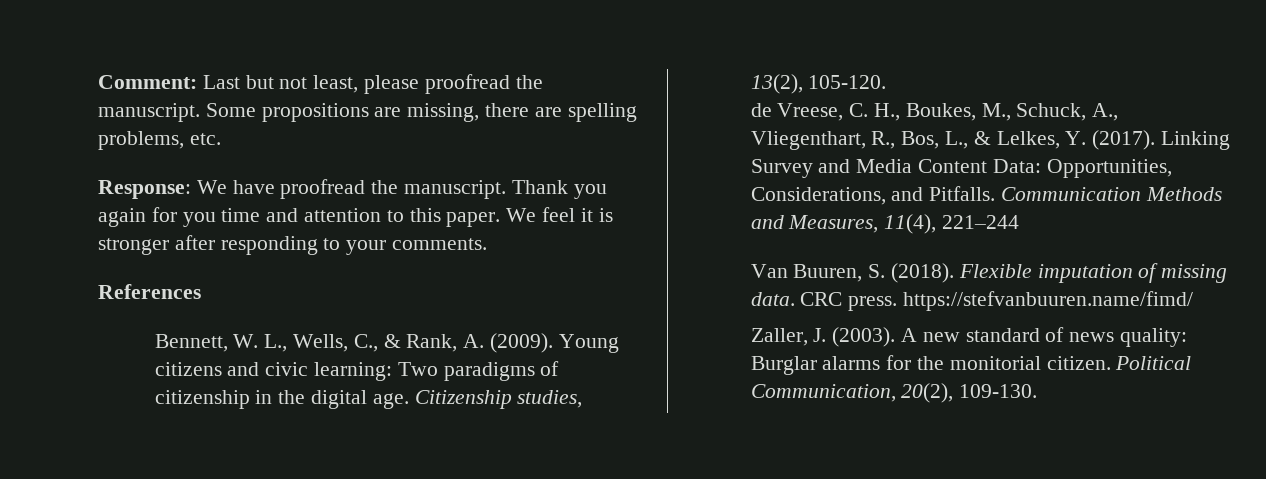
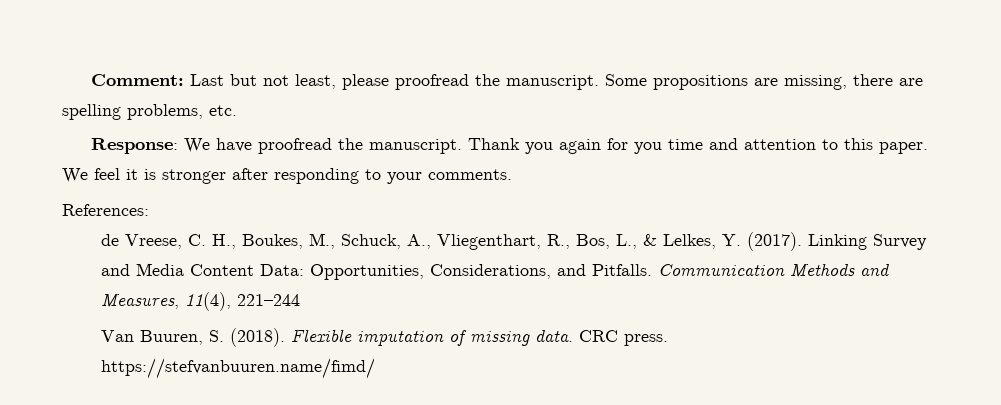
[98,284,201,299] [154,333,619,353] [154,361,560,381] [154,390,583,409] [750,74,887,94] References // Bennett, W. L., Wells, C., & Rank, A. (2009). Young citizens and civic learning: Two paradigms of citizenship in the digital age. Citizenship studies, 13(2), 105-120. -> [62,204,149,216] References:
[750,327,1188,347] [750,355,1192,375] [750,383,1038,403] // Zaller, J. (2003). A new standard of news quality: Burglar alarms for the monitorial citizen. Political Communication, 20(2), 109-130. -> (376, 368) none

